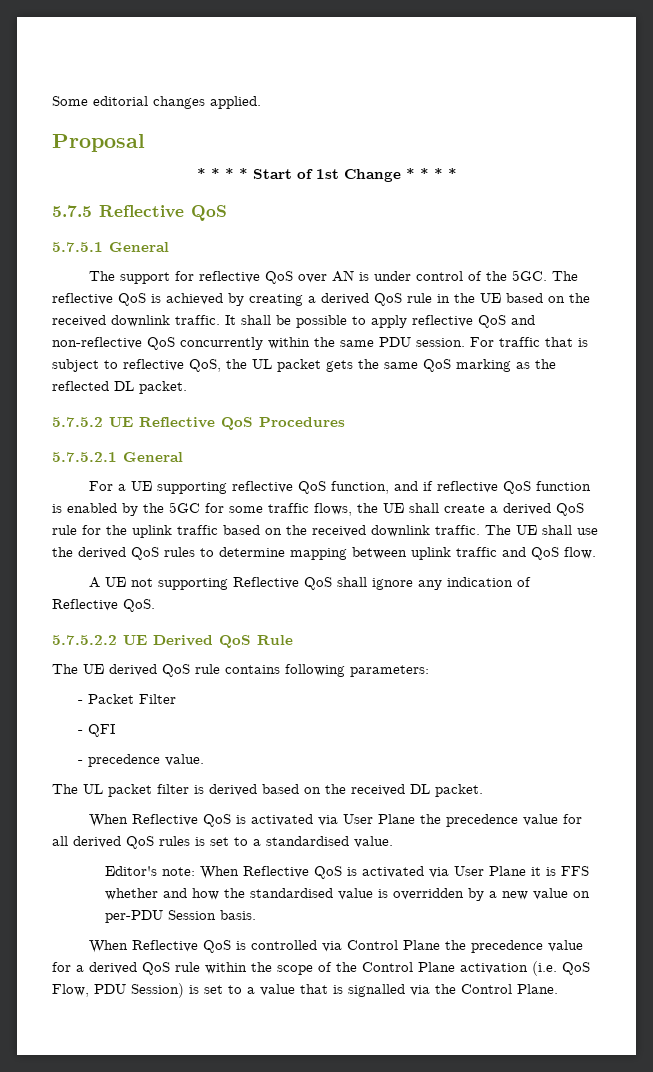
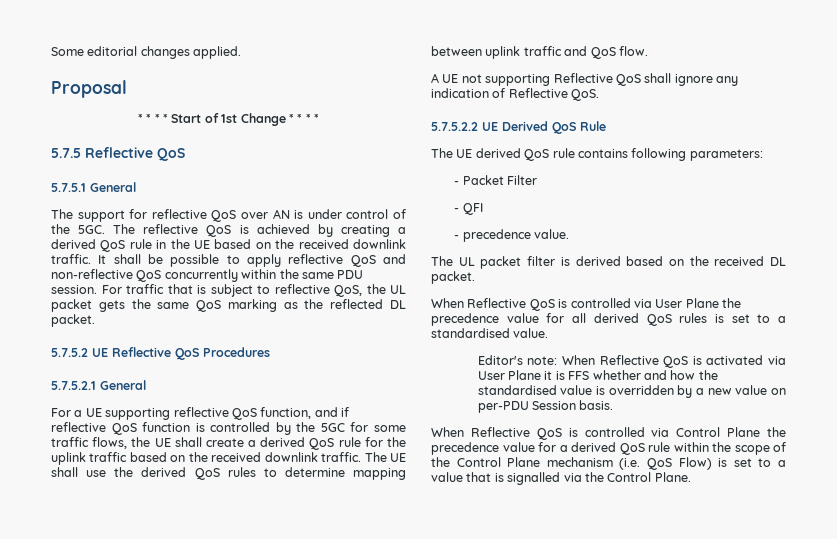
[67,503,117,513] enabled -> [210,422,271,432] controlled
[251,814,314,826] activated -> [570,298,631,308] controlled
[460,963,528,974] activation -> [546,457,613,467] mechanism
[52,983,184,998] Flow, PDU Session) -> [678,457,712,470] Flow)

